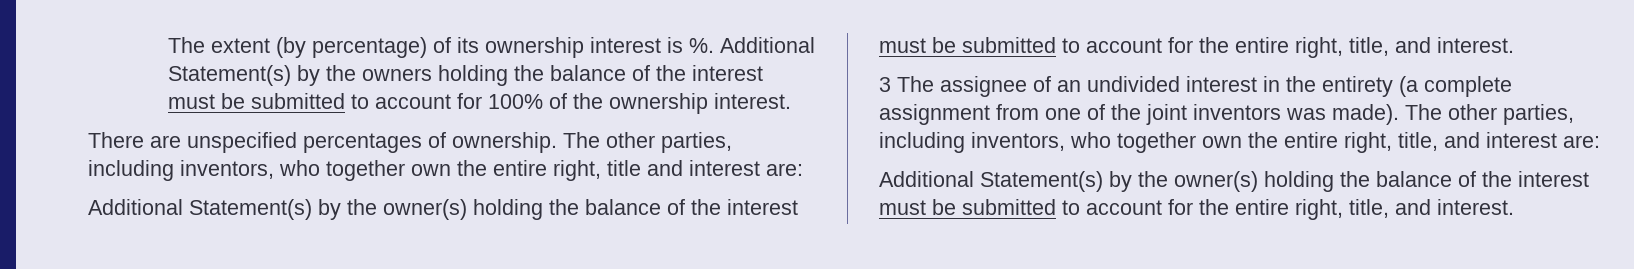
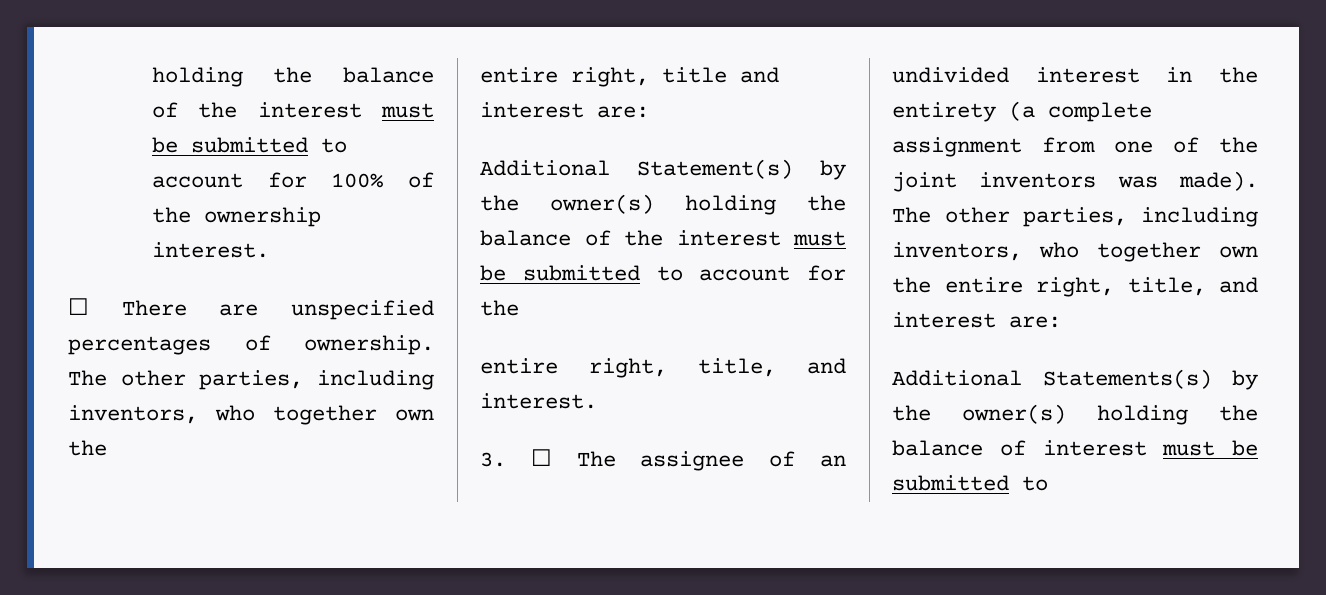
[167,37,815,58] [167,65,432,86] The extent (by percentage) of its ownership interest is %. Additional Statement(s) by the owners -> (151, 77) none
(791, 101) none -> [68,298,89,315] ☐
(487, 168) none -> (107, 448) //
(1229, 45) none -> (519, 308) //
[879,77,891,92] 3 -> [480,449,552,467] 3. ☐
[980,171,1589,192] [879,199,1514,220] Statement(s) by the owner(s) holding the balance of the interest must be submitted to account for the entire right, title, and interest. -> [1042,369,1258,390] [892,404,1258,425] [892,440,1258,456] [892,475,1048,491] Statements(s) by the owner(s) holding the balance of interest must be submitted to

